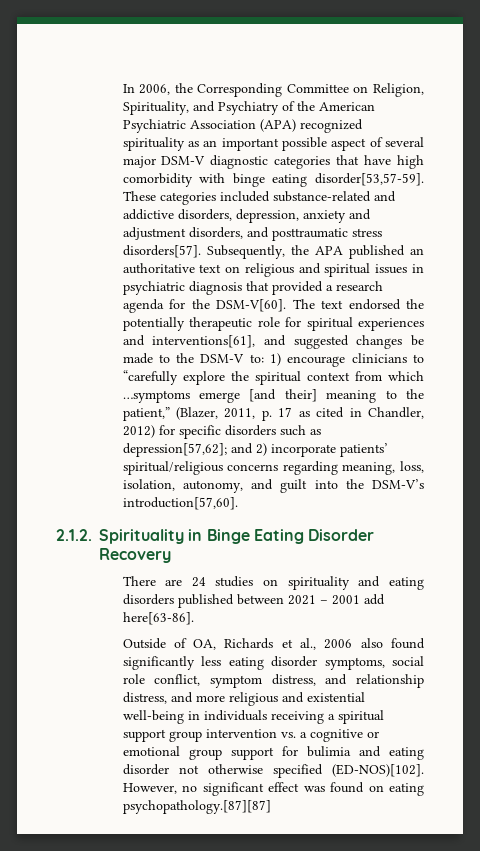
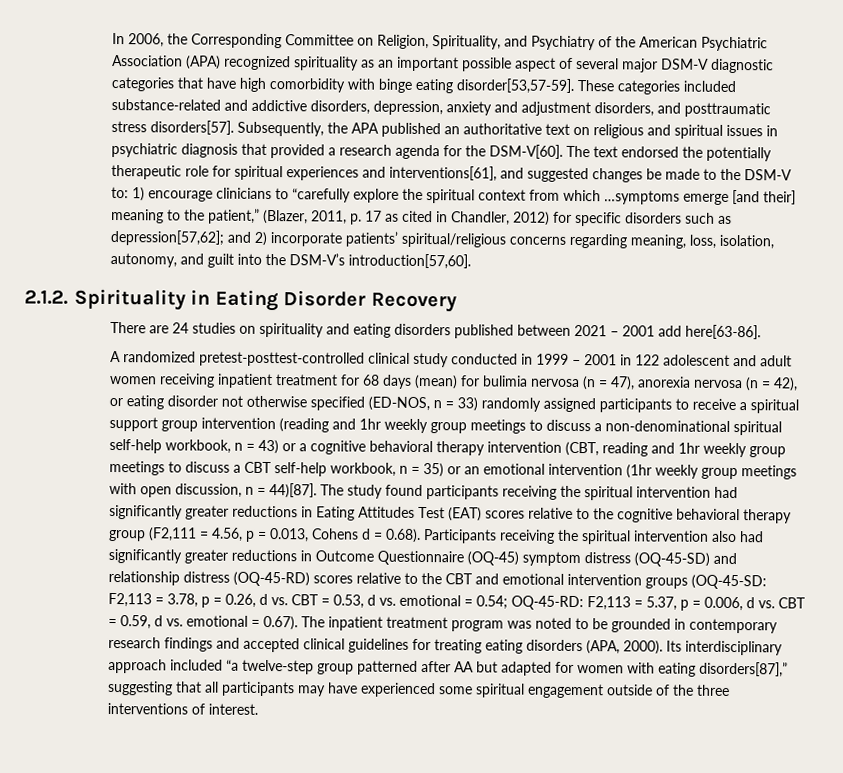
[206,529,250,544] Binge -> (211, 297) none
[122,638,425,650] [122,656,425,670] [122,674,424,688] [122,692,365,706] [122,710,324,724] Outside of OA, Richards et al., 2006 also found significantly less eating disorder symptoms, social role conflict, symptom distress, and relationship distress, and more religious and existential well-being in individuals receiving -> [109,350,792,368] [109,373,798,392] [108,395,736,413] A randomized pretest-posttest-controlled clinical study conducted in 1999 – 2001 in 122 adolescent and adult women receiving inpatient treatment for 68 days (mean) for bulimia nervosa (n = 47), anorexia nervosa (n = 42), or eating disorder not otherwise specified (ED-NOS, n = 33) randomly assigned participants to receive
[280,729,379,742] [122,746,424,760] [122,764,424,778] [122,782,425,796] [122,800,271,814] vs. a cognitive or emotional group support for bulimia and eating disorder not otherwise specified (ED-NOS)[102]. However, no significant effect was found on eating psychopathology.[87][87] -> [278,418,782,436] [108,438,786,458] [108,460,797,480] [108,482,738,501] [108,504,792,524] [107,527,764,545] [107,548,737,567] [107,570,767,590] [107,592,806,612] [107,615,778,634] [107,636,783,656] [107,658,788,678] [107,680,730,699] [106,702,258,715] (reading and 1hr weekly group meetings to discuss a non-denominational spiritual self-help workbook, n = 43) or a cognitive behavioral therapy intervention (CBT, reading and 1hr weekly group meetings to discuss a CBT self-help workbook, n = 35) or an emotional intervention (1hr weekly group meetings with open discussion, n = 44)[87]. The study found participants receiving the spiritual intervention had significantly greater reductions in Eating Attitudes Test (EAT) scores relative to the cognitive behavioral therapy group (F2,111 = 4.56, p = 0.013, Cohens d = 0.68). Participants receiving the spiritual intervention also had significantly greater reductions in Outcome Questionnaire (OQ-45) symptom distress (OQ-45-SD) and relationship distress (OQ-45-RD) scores relative to the CBT and emotional intervention groups (OQ-45-SD: F2,113 = 3.78, p = 0.26, d vs. CBT = 0.53, d vs. emotional = 0.54; OQ-45-RD: F2,113 = 5.37, p = 0.006, d vs. CBT = 0.59, d vs. emotional = 0.67). The inpatient treatment program was noted to be grounded in contemporary research findings and accepted clinical guidelines for treating eating disorders (APA, 2000). Its interdisciplinary approach included “a twelve-step group patterned after AA but adapted for women with eating disorders[87],” suggesting that all participants may have experienced some spiritual engagement outside of the three interventions of interest.

